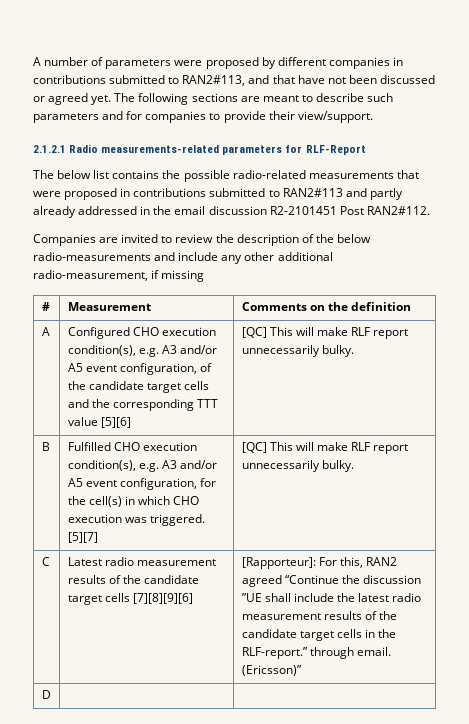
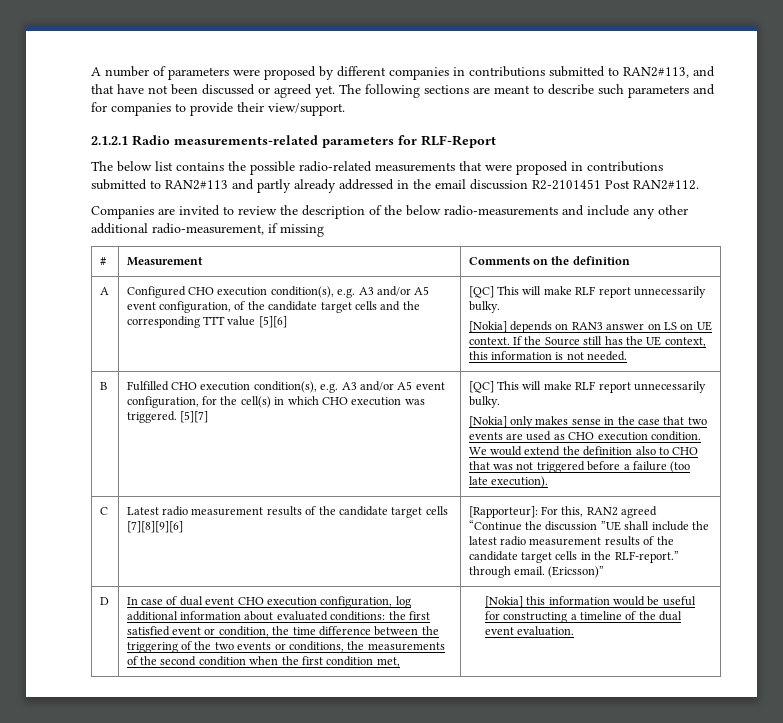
(354, 351) none -> [468,321,712,333] [468,336,706,347] [468,351,628,361] // [Nokia] depends on RAN3 answer on LS on UE context. If the Source still has the UE context, this information is not needed.
(354, 466) none -> [468,416,707,428] [468,431,701,441] [468,446,699,456] [468,461,691,473] [468,476,549,488] // [Nokia] only makes sense in the case that two events are used as CHO execution condition. We would extend the definition also to CHO that was not triggered before a failure (too late execution).
(51, 694) | -> [126,596,411,608] [126,611,430,621] [126,626,439,637] [126,641,445,653] [126,656,400,667] [484,596,696,608] [484,611,683,623] [484,626,575,636] In case of dual event CHO execution configuration, log additional information about evaluated conditions: the first satisfied event or condition, the time difference between the triggering of the two events or conditions, the measurements of the second condition when the first condition met, | [Nokia] this information would be useful for constructing a timeline of the dual event evaluation.

